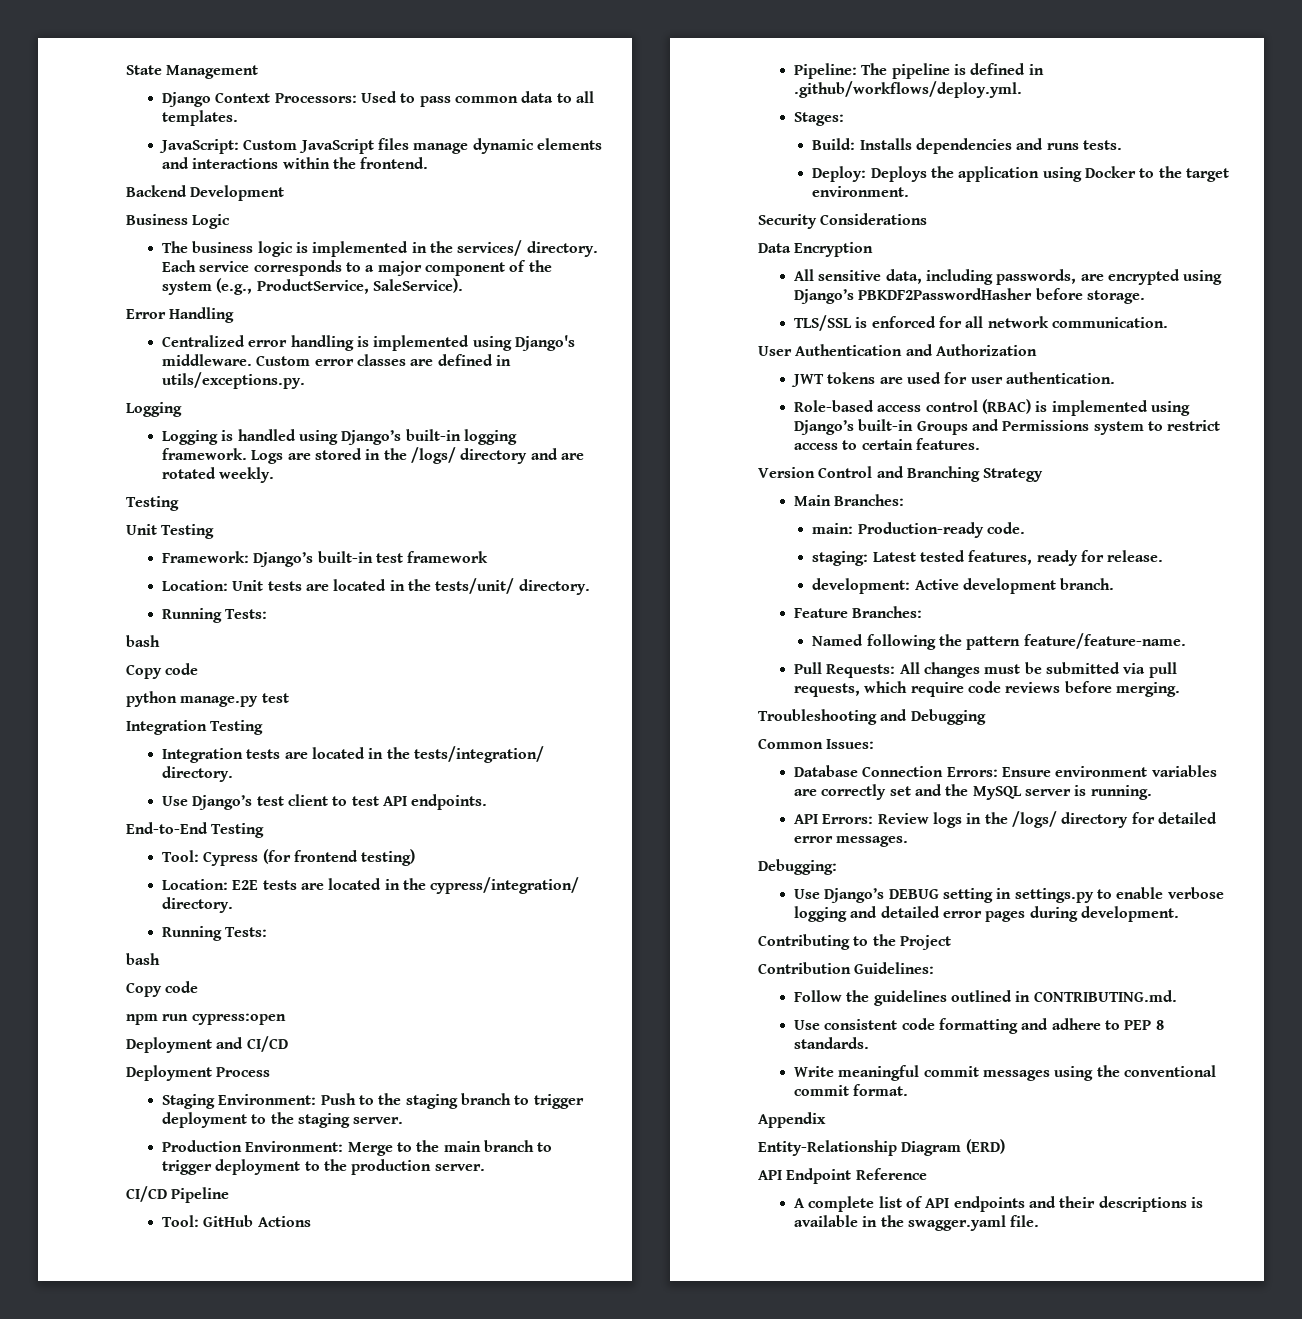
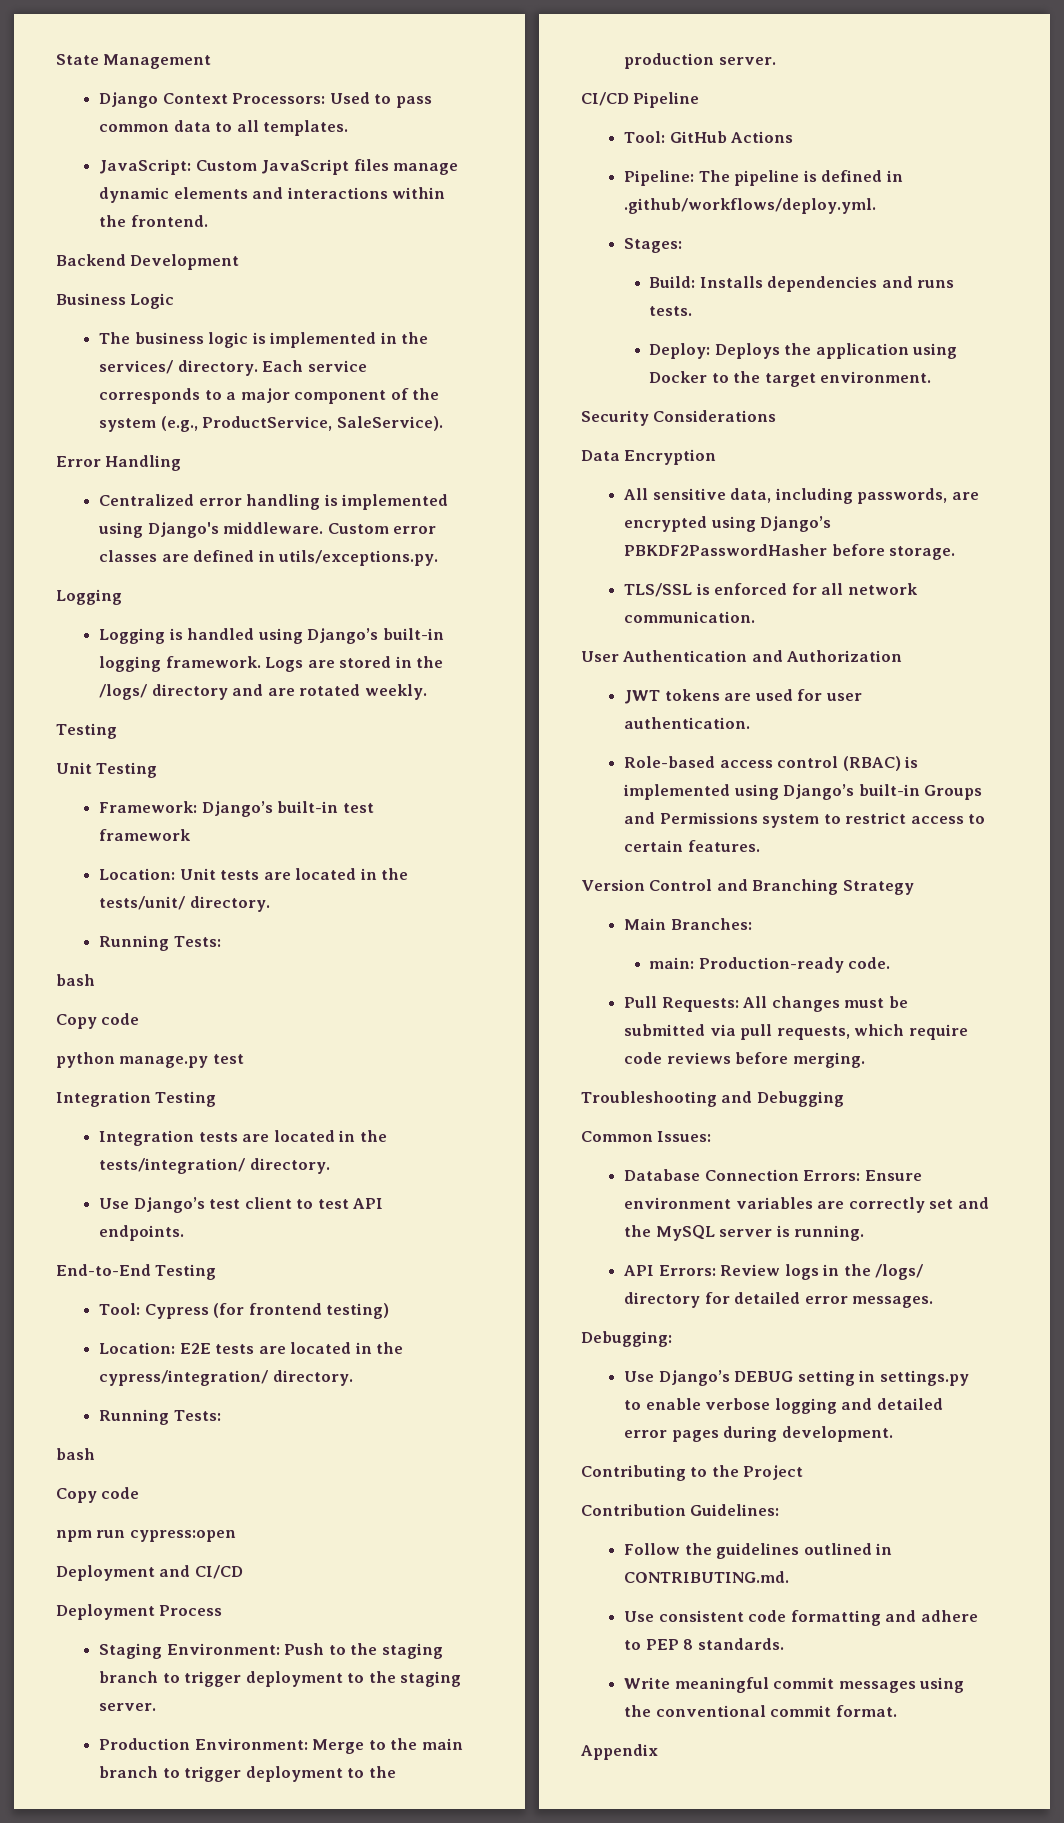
[812,550,1164,566] [812,578,1115,594] [793,606,923,618] [812,633,1186,650] // staging: Latest tested features, ready for release. // development: Active development branch. // Feature Branches: // Named following the pattern feature/feature-name. -> (891, 963) none
[758,1139,1005,1156] [758,1168,927,1184] [793,1196,1203,1212] [793,1215,1040,1231] // Entity-Relationship Diagram (ERD) // API Endpoint Reference // A complete list of API endpoints and their descriptions is available in the swagger.yaml file. -> (658, 1752) none

